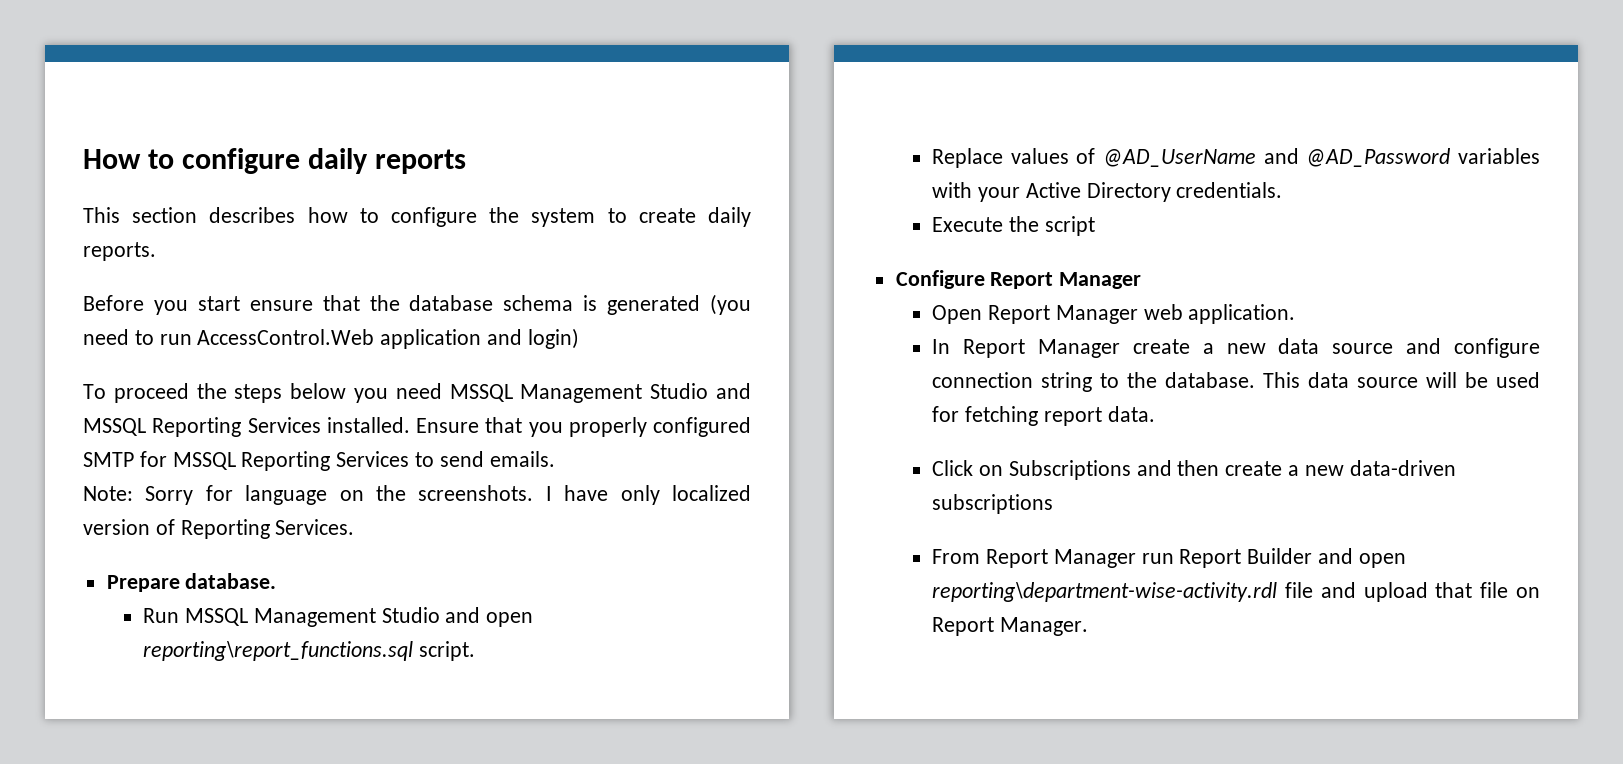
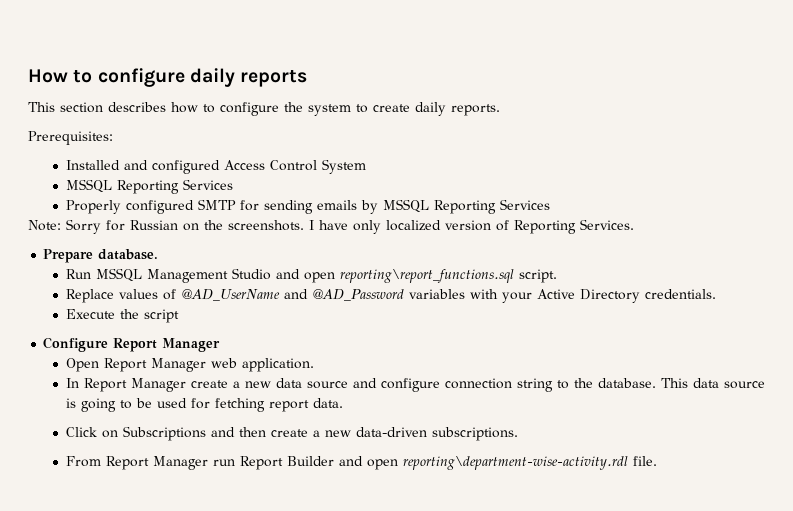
[83,294,751,315] [83,328,579,349] [83,383,751,403] [83,417,751,437] [83,451,555,471] Before you start ensure that the database schema is generated (you need to run AccessControl.Web application and login) // To proceed the steps below you need MSSQL Management Studio and MSSQL Reporting Services installed. Ensure that you properly configured SMTP for MSSQL Reporting Services to send emails. -> [28,131,113,145] [65,159,366,174] [65,179,233,194] [65,199,550,214] Prerequisites: // Installed and configured Access Control System // MSSQL Reporting Services // Properly configured SMTP for sending emails by MSSQL Reporting Services
[245,485,328,505] language -> [130,220,178,230] Russian
[1426,372,1458,388] will -> [65,398,132,412] is going to
[932,494,1054,514] subscriptions -> [431,427,518,441] subscriptions.
[1285,582,1540,602] [932,617,1089,636] file and upload that file on Report Manager. -> [632,456,657,466] file.

